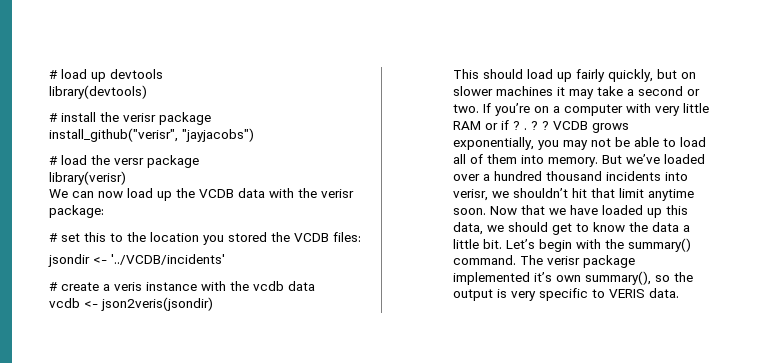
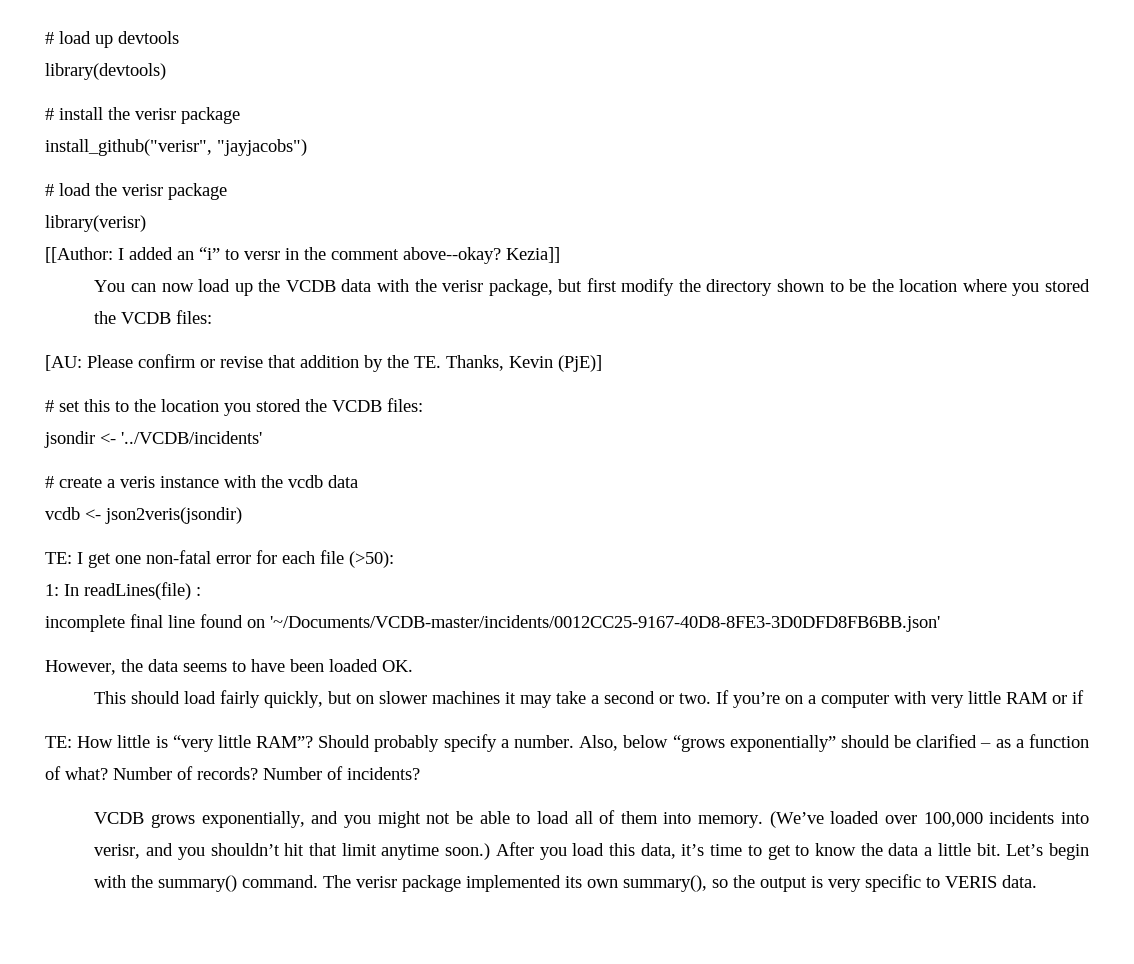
[114,158,144,165] versr -> [122,184,163,196] verisr
[49,189,68,198] We -> [45,247,560,264] [94,280,126,292] [[Author: I added an “i” to versr in the comment above--okay? Kezia]] // You
[49,205,104,218] package: -> [488,278,1090,296] [94,310,213,324] [45,354,602,372] package, but first modify the directory shown to be the location where you stored the VCDB files: // [AU: Please confirm or revise that addition by the TE. Thanks, Kevin (PjE)]
(213, 304) none -> [45,550,394,568] [45,582,201,600] [45,614,940,632] [45,659,413,675] // TE: I get one non-fatal error for each file (>50): // 1: In readLines(file) : // incomplete final line found on '~/Documents/VCDB-master/incidents/0012CC25-9167-40D8-8FE3-3D0DFD8FB6BB.json' // However, the data seems to have been loaded OK.
[556,72,572,82] up -> (217, 697) none
[512,121,629,133] [452,137,588,150] ? . ? ? VCDB grows exponentially, you may -> [45,734,1089,752] [45,766,420,780] [94,811,421,828] // TE: How little is “very little RAM”? Should probably specify a number. Also, below “grows exponentially” should be clarified – as a function of what? Number of records? Number of incidents? // VCDB grows exponentially, and you might
[601,154,705,164] [452,171,602,181] But we’ve loaded over a hundred thousand -> [769,811,983,828] (We’ve loaded over 100,000
[491,191,509,198] we -> [146,843,205,860] and you
[452,205,688,218] [452,222,548,235] soon. Now that we have loaded up this data, we should -> [445,842,762,860] soon.) After you load this data, it’s time to
[533,272,552,282] it’s -> [565,876,583,888] its

